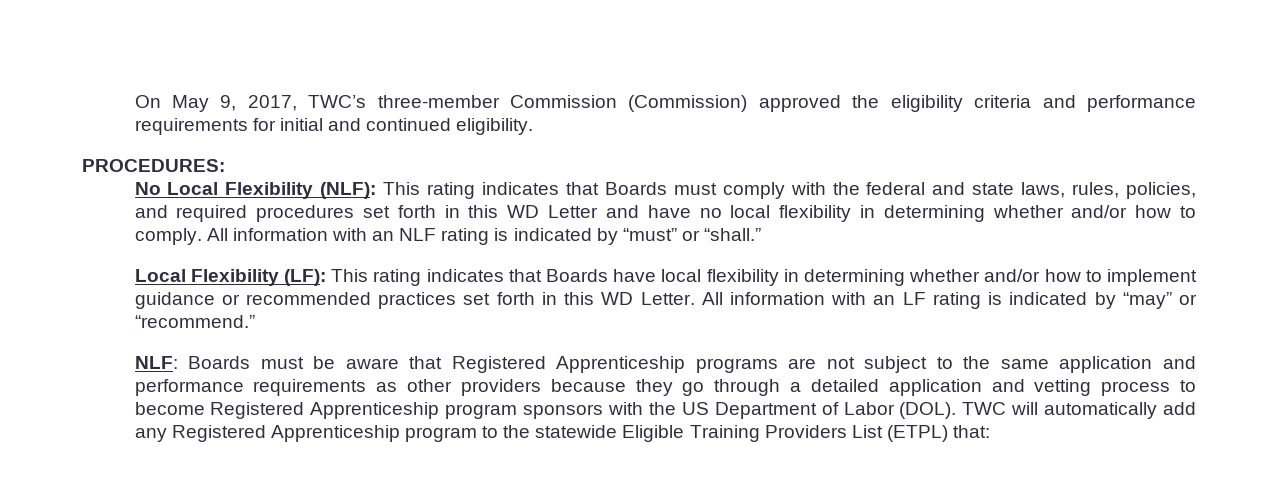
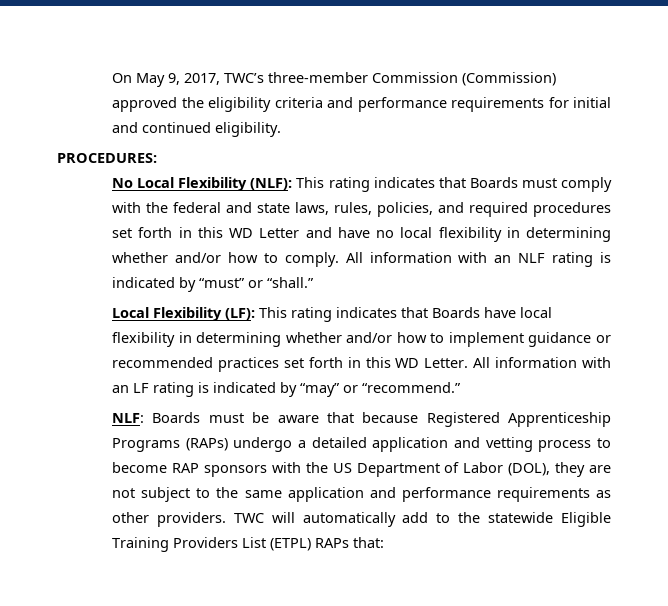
[451,356,778,373] Registered Apprenticeship programs -> [362,412,611,427] [112,437,611,452] [112,462,586,477] because Registered Apprenticeship Programs (RAPs) undergo a detailed application and vetting process to become RAP sponsors with the US Department of Labor (DOL), they
[460,379,1196,396] [134,402,1197,419] [134,425,477,442] providers because they go through a detailed application and vetting process to become Registered Apprenticeship program sponsors with the US Department of Labor (DOL). TWC will automatically add any Registered Apprenticeship program -> [156,512,429,527] providers. TWC will automatically add
(948, 433) none -> [315,538,350,548] RAPs

